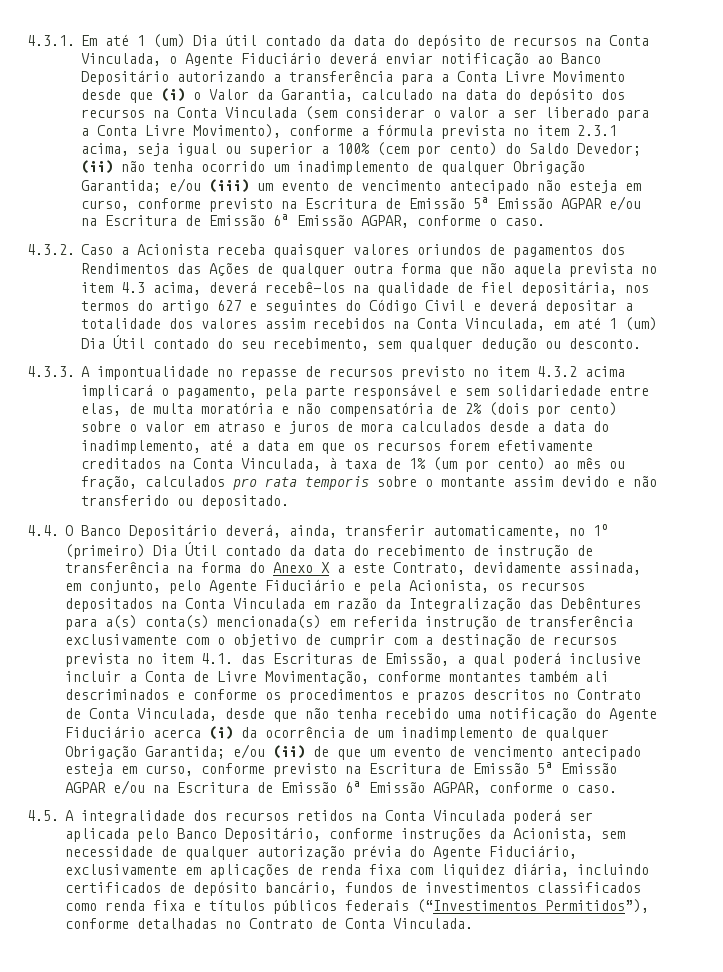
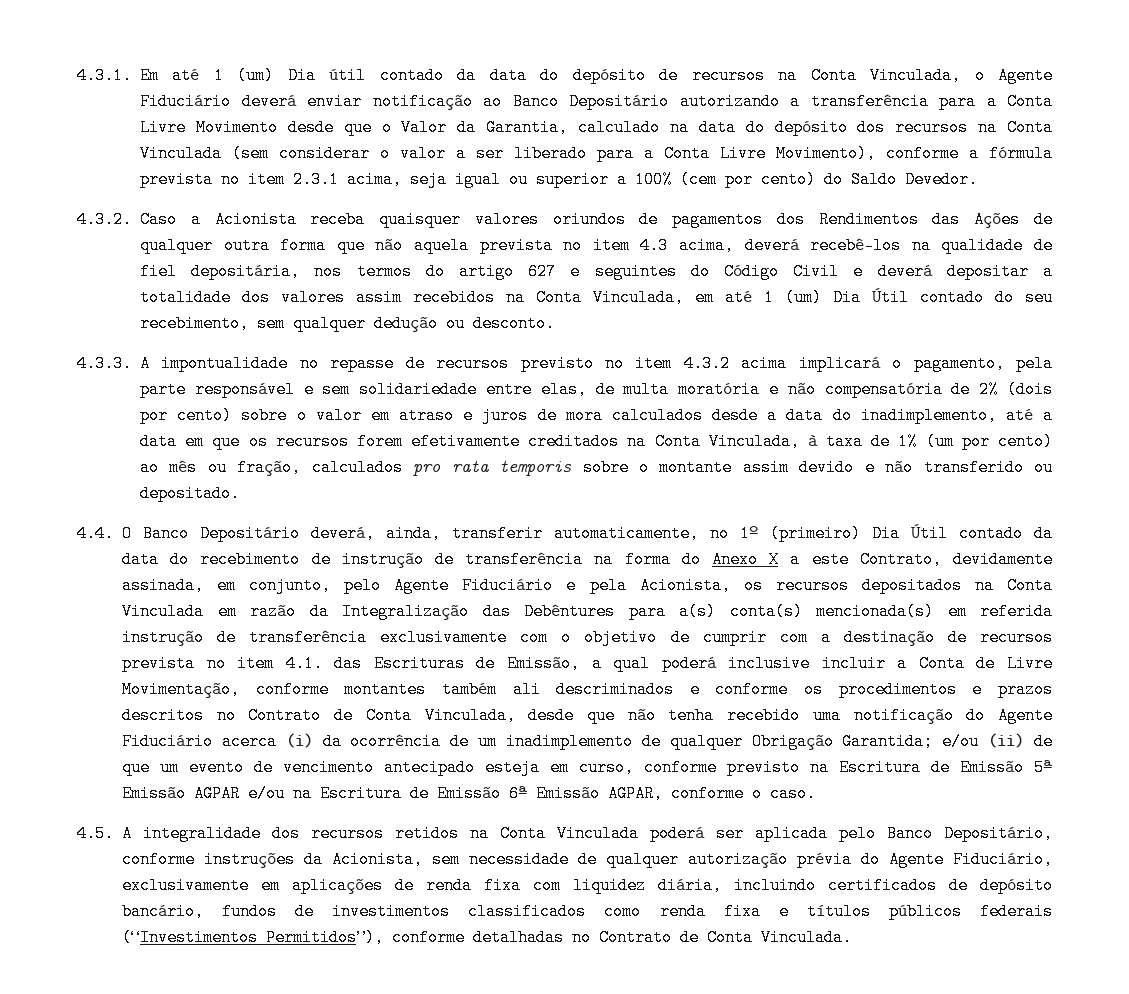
[161,88,185,102] (i) -> (372, 127) none
[577,143,641,156] [81,160,585,175] [81,178,641,194] [81,196,641,212] [81,214,545,228] Devedor; (ii) não tenha ocorrido um inadimplemento de qualquer Obrigação Garantida; e/ou (iii) um evento de vencimento antecipado não esteja em curso, conforme previsto na Escritura de Emissão 5ª Emissão AGPAR e/ou na Escritura de Emissão 6ª Emissão AGPAR, conforme o caso. -> [905,171,978,188] Devedor.

